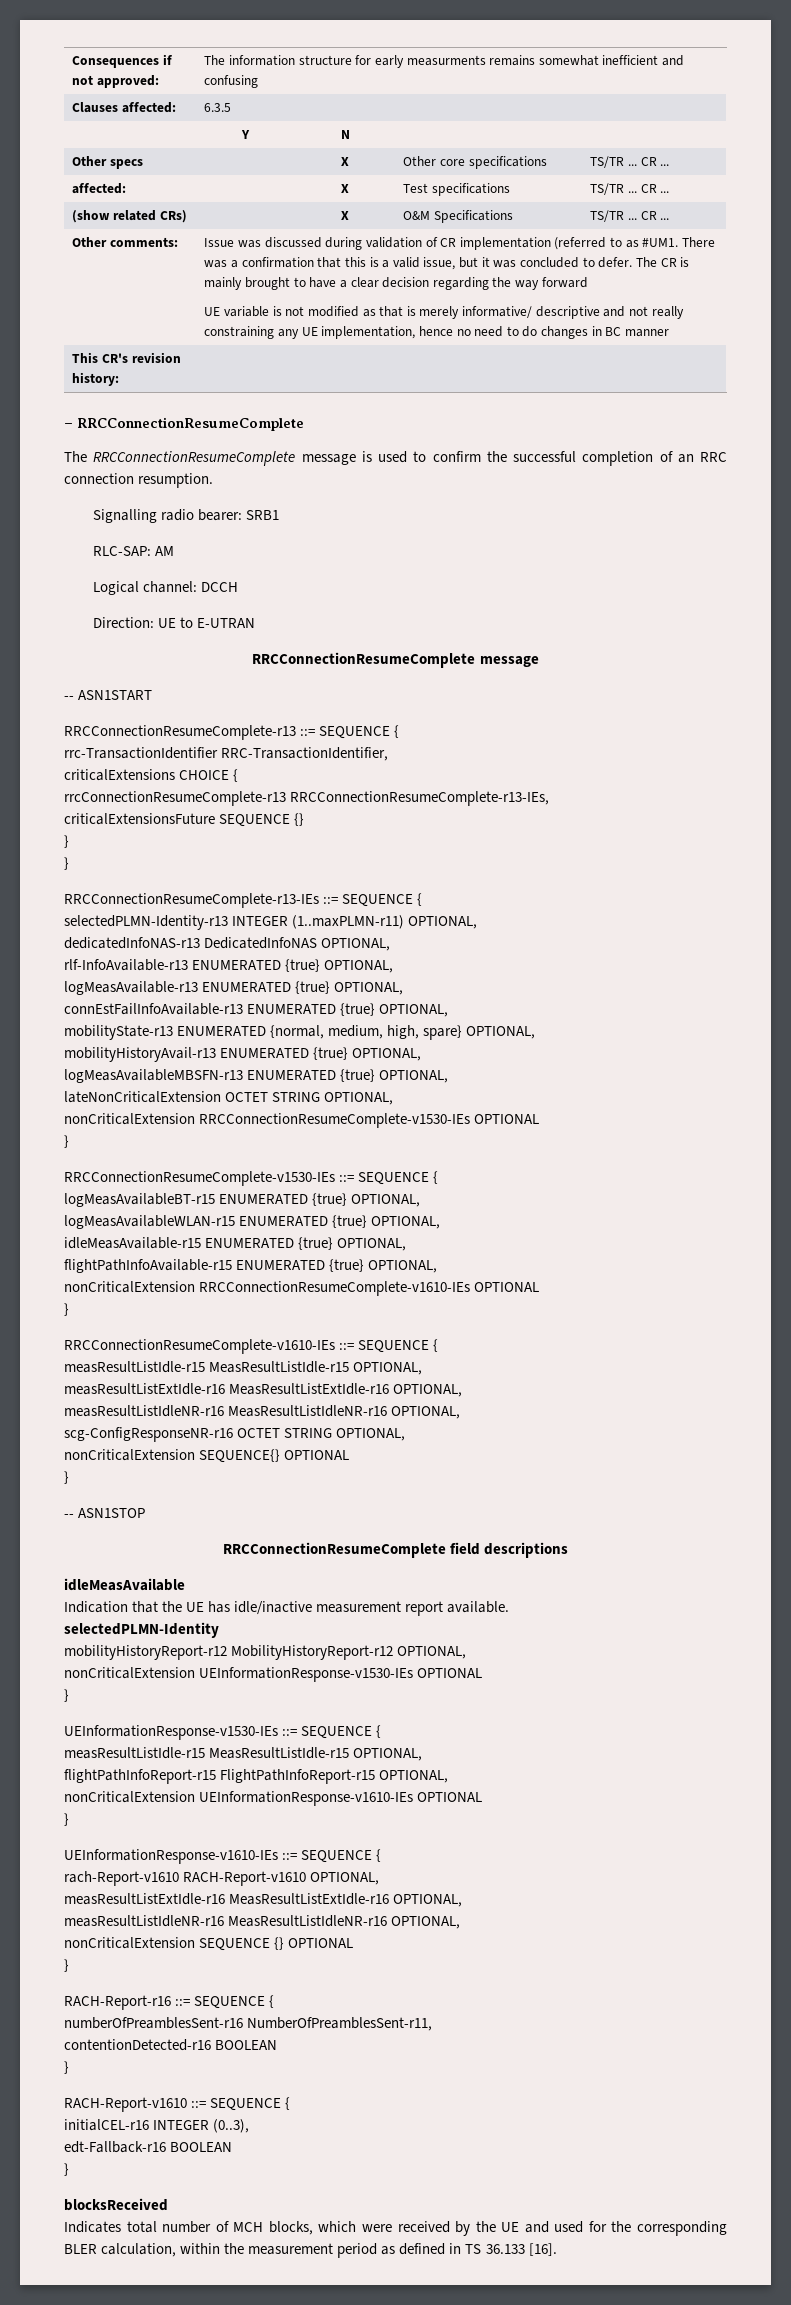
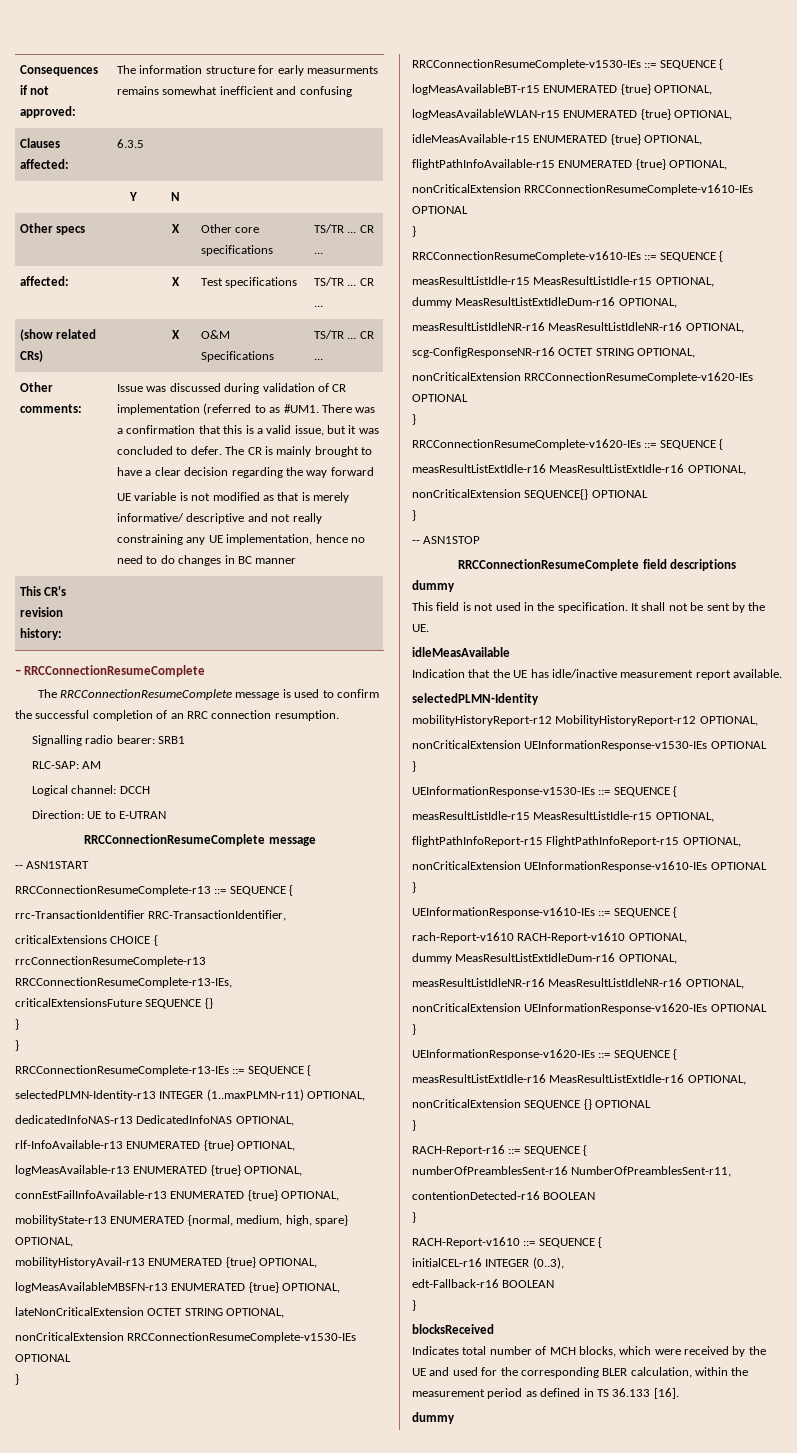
[64,1383,390,1395] measResultListExtIdle-r16 MeasResultListExtIdle-r16 -> [412,297,616,308] dummy MeasResultListExtIdleDum-r16
(406, 1434) none -> [412,372,754,383] [412,394,468,402] [412,414,416,425] [412,439,724,450] [412,464,746,475] // nonCriticalExtension RRCConnectionResumeComplete-v1620-IEs OPTIONAL // } // RRCConnectionResumeComplete-v1620-IEs ::= SEQUENCE { // measResultListExtIdle-r16 MeasResultListExtIdle-r16 OPTIONAL,
(569, 1550) none -> [412,580,455,592] [412,602,766,613] [412,624,429,632] // dummy // This field is not used in the specification. It shall not be sent by the UE.
[64,1893,463,1907] [64,1915,461,1929] measResultListExtIdle-r16 MeasResultListExtIdle-r16 OPTIONAL, // measResultListIdleNR-r16 MeasResultListIdleNR-r16 OPTIONAL, -> [412,953,677,964] [412,978,744,989] [412,1003,767,1014] [412,1024,416,1035] [412,1049,678,1060] [412,1074,746,1085] dummy MeasResultListExtIdleDum-r16 OPTIONAL, // measResultListIdleNR-r16 MeasResultListIdleNR-r16 OPTIONAL, // nonCriticalExtension UEInformationResponse-v1620-IEs OPTIONAL // } // UEInformationResponse-v1620-IEs ::= SEQUENCE { // measResultListExtIdle-r16 MeasResultListExtIdle-r16 OPTIONAL,
(557, 2249) none -> [412,1412,455,1424] // dummy

